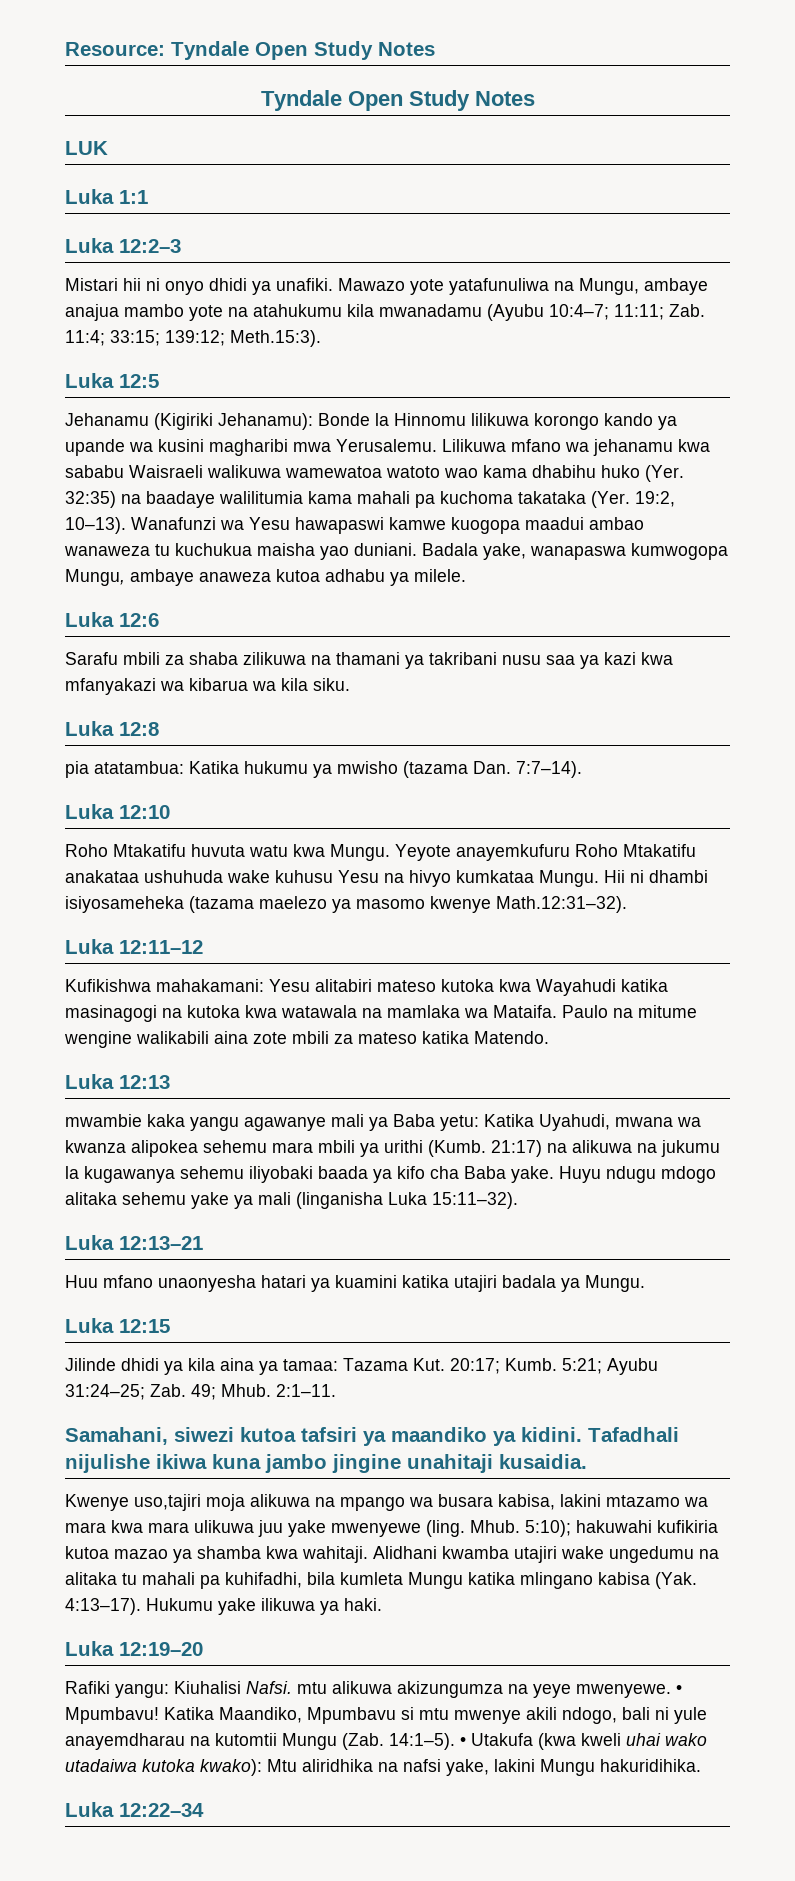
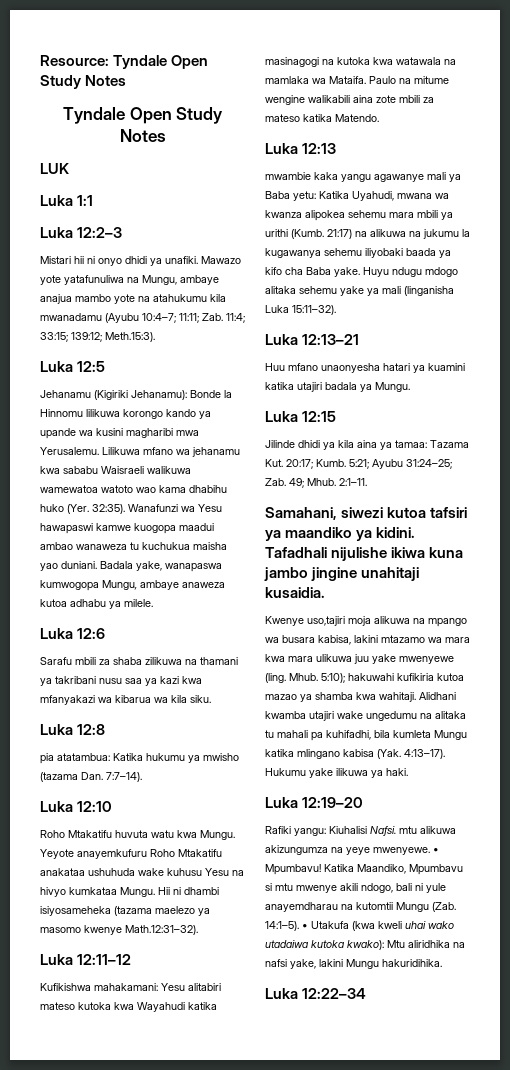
[65,491,675,508] [65,517,126,534] 32:35) na baadaye walilitumia kama mahali pa kuchoma takataka (Yer. 19:2, 10–13). -> [92,504,125,514] 32:35).

